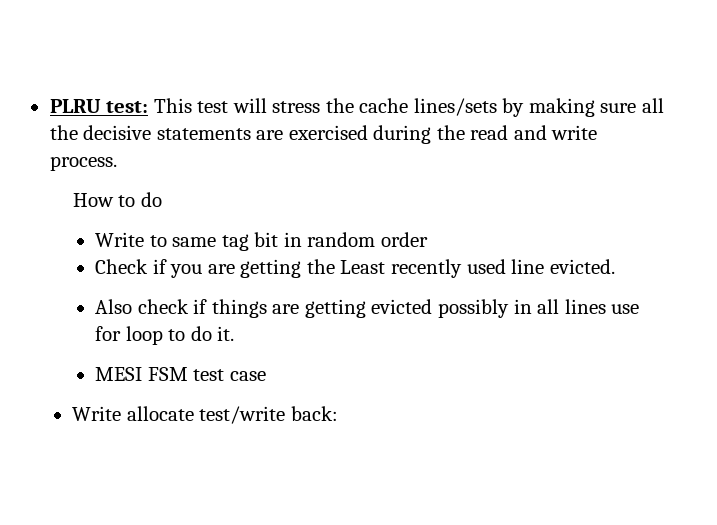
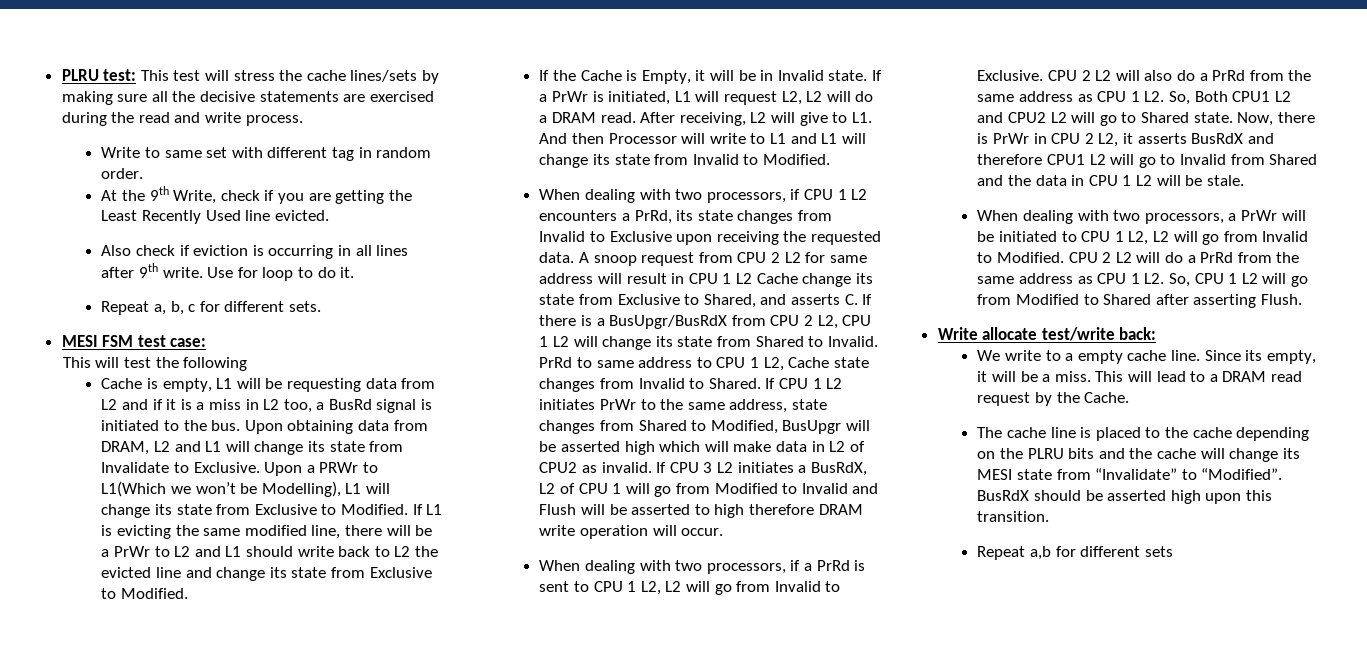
[72,192,162,207] // How to do -> (303, 120) none
[221,232,429,251] [95,259,149,274] tag bit in random order // Check -> [206,147,432,161] [101,168,144,179] [101,186,260,204] set with different tag in random order. // At the 9th Write, check
[391,259,506,278] recently used -> [141,210,241,224] Recently Used
[211,299,640,318] things are getting evicted possibly in all lines use -> [193,245,409,259] [101,263,234,278] eviction is occurring in all lines after 9th write. Use
[95,367,266,381] [72,406,339,424] MESI FSM test case // Write allocate test/write back: -> [101,301,321,315] [61,335,207,347] [62,357,248,371] [101,378,436,392] [101,399,433,413] [101,420,428,434] [101,441,404,455] [101,462,378,476] [101,481,390,497] [101,504,443,518] [101,525,433,539] [101,546,438,557] [101,567,432,581] [101,588,188,599] [539,70,882,84] [539,91,874,105] [539,112,872,126] [539,133,866,144] [539,154,830,168] [539,189,868,203] [539,210,832,224] [539,231,881,245] [539,252,867,266] [539,273,873,287] [539,294,873,308] [539,315,872,329] [539,336,878,350] [539,357,869,371] [539,378,843,392] [539,399,827,413] [539,420,870,434] [539,441,865,455] [539,462,867,476] [539,483,879,497] [539,504,863,518] [539,525,724,539] [539,560,866,574] [539,581,841,595] [977,70,1312,81] [977,91,1291,105] [977,112,1315,126] [977,133,1274,147] [977,154,1318,168] [977,175,1244,186] [977,210,1306,224] [977,231,1309,245] [977,252,1300,263] [977,273,1308,287] [977,294,1302,308] [937,327,1157,341] [977,350,1316,364] [977,371,1302,382] [977,392,1130,406] [977,427,1310,441] [977,448,1300,462] [977,468,1283,480] [977,490,1272,504] [977,511,1050,522] [977,546,1173,560] Repeat a, b, c for different sets. // MESI FSM test case: // This will test the following // Cache is empty, L1 will be requesting data from L2 and if it is a miss in L2 too, a BusRd signal is initiated to the bus. Upon obtaining data from DRAM, L2 and L1 will change its state from Invalidate to Exclusive. Upon a PRWr to L1(Which we won’t be Modelling), L1 will change its state from Exclusive to Modified. If L1 is evicting the same modified line, there will be a PrWr to L2 and L1 should write back to L2 the evicted line and change its state from Exclusive to Modified. // If the Cache is Empty, it will be in Invalid state. If a PrWr is initiated, L1 will request L2, L2 will do a DRAM read. After receiving, L2 will give to L1. And then Processor will write to L1 and L1 will change its state from Invalid to Modified. // When dealing with two processors, if CPU 1 L2 encounters a PrRd, its state changes from Invalid to Exclusive upon receiving the requested data. A snoop request from CPU 2 L2 for same address will result in CPU 1 L2 Cache change its state from Exclusive to Shared, and asserts C. If there is a BusUpgr/BusRdX from CPU 2 L2, CPU 1 L2 will change its state from Shared to Invalid. PrRd to same address to CPU 1 L2, Cache state changes from Invalid to Shared. If CPU 1 L2 initiates PrWr to the same address, state changes from Shared to Modified, BusUpgr will be asserted high which will make data in L2 of CPU2 as invalid. If CPU 3 L2 initiates a BusRdX, L2 of CPU 1 will go from Modified to Invalid and Flush will be asserted to high therefore DRAM write operation will occur. // When dealing with two processors, if a PrRd is sent to CPU 1 L2, L2 will go from Invalid to Exclusive. CPU 2 L2 will also do a PrRd from the same address as CPU 1 L2. So, Both CPU1 L2 and CPU2 L2 will go to Shared state. Now, there is PrWr in CPU 2 L2, it asserts BusRdX and therefore CPU1 L2 will go to Invalid from Shared and the data in CPU 1 L2 will be stale. // When dealing with two processors, a PrWr will be initiated to CPU 1 L2, L2 will go from Invalid to Modified. CPU 2 L2 will do a PrRd from the same address as CPU 1 L2. So, CPU 1 L2 will go from Modified to Shared after asserting Flush. // Write allocate test/write back: // We write to a empty cache line. Since its empty, it will be a miss. This will lead to a DRAM read request by the Cache. // The cache line is placed to the cache depending on the PLRU bits and the cache will change its MESI state from “Invalidate” to “Modified”. BusRdX should be asserted high upon this transition. // Repeat a,b for different sets

